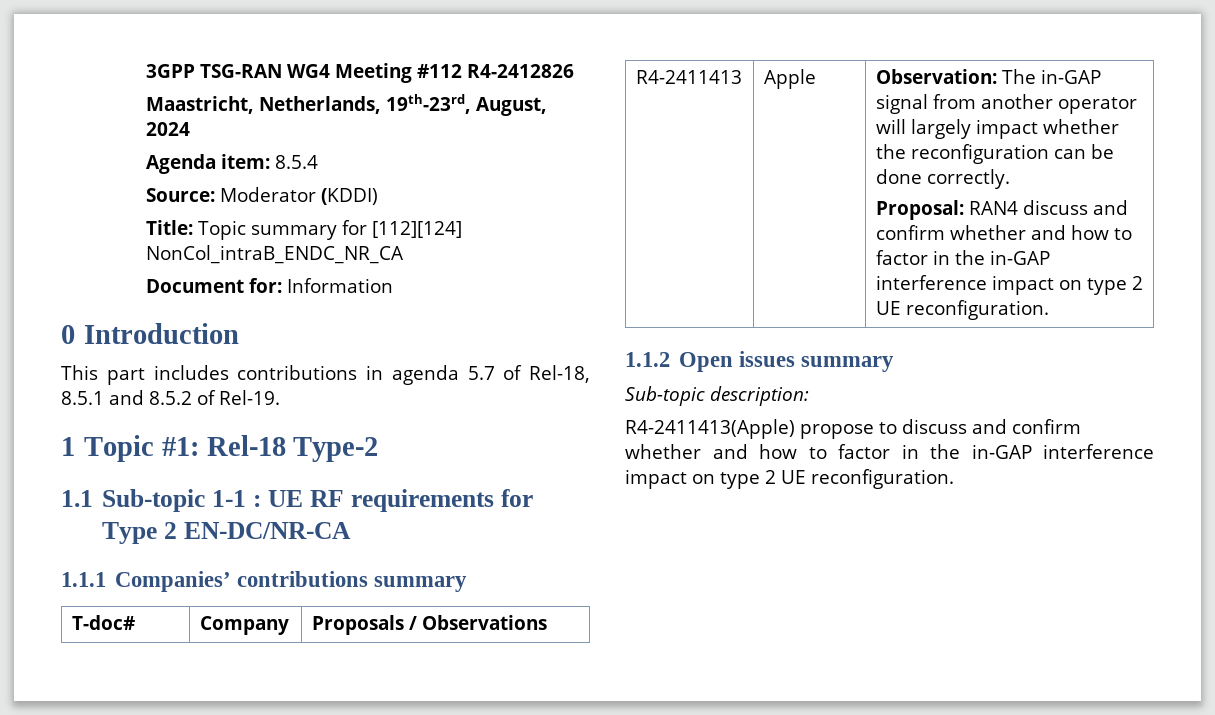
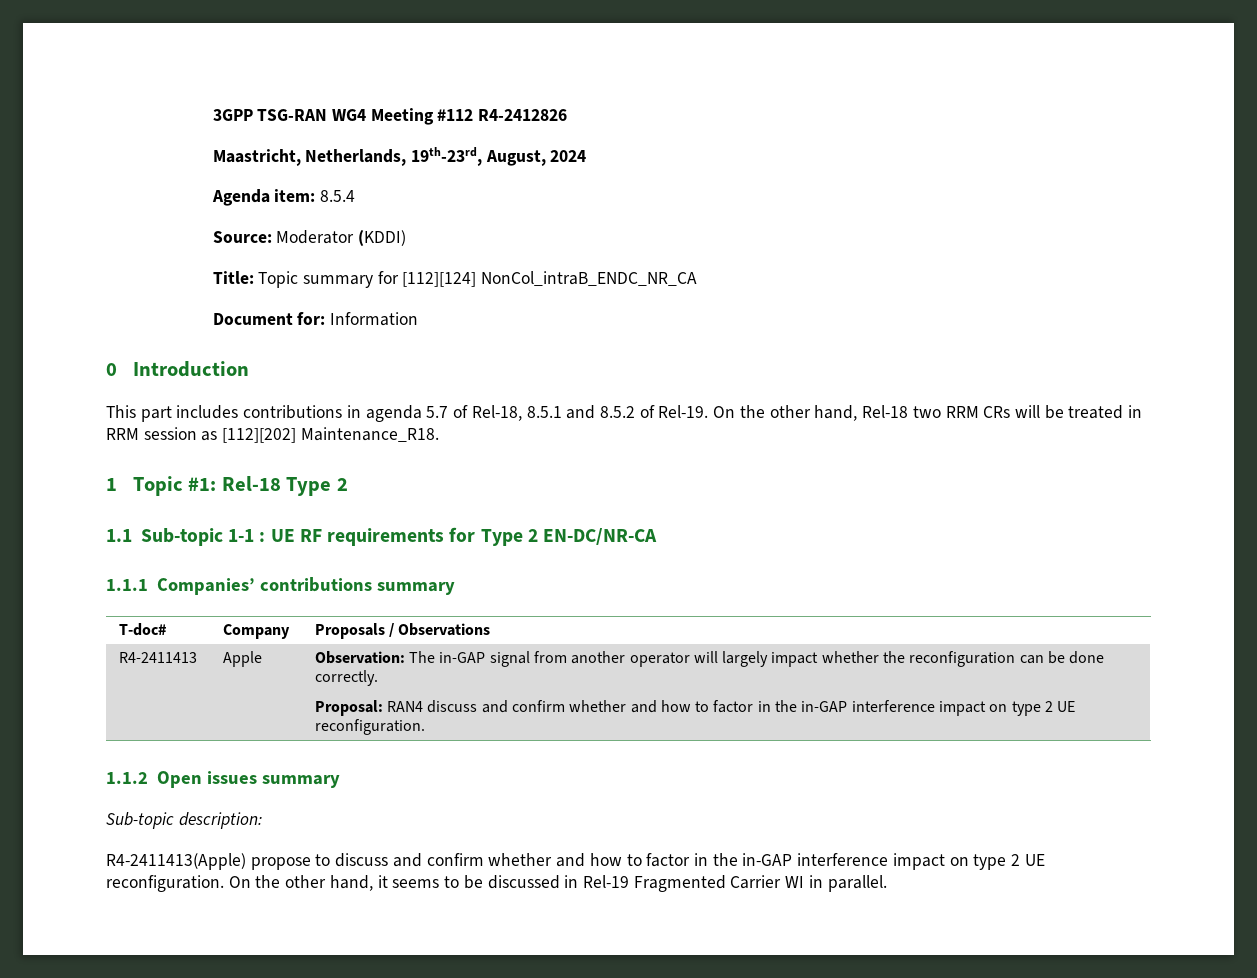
(280, 397) none -> [713,405,1143,421] [106,427,439,443] On the other hand, Rel-18 two RRM CRs will be treated in RRM session as [112][202] Maintenance_R18.
[293,437,379,462] Type-2 -> [286,477,348,496] Type 2
(954, 479) none -> [228,875,887,892] On the other hand, it seems to be discussed in Rel-19 Fragmented Carrier WI in parallel.

